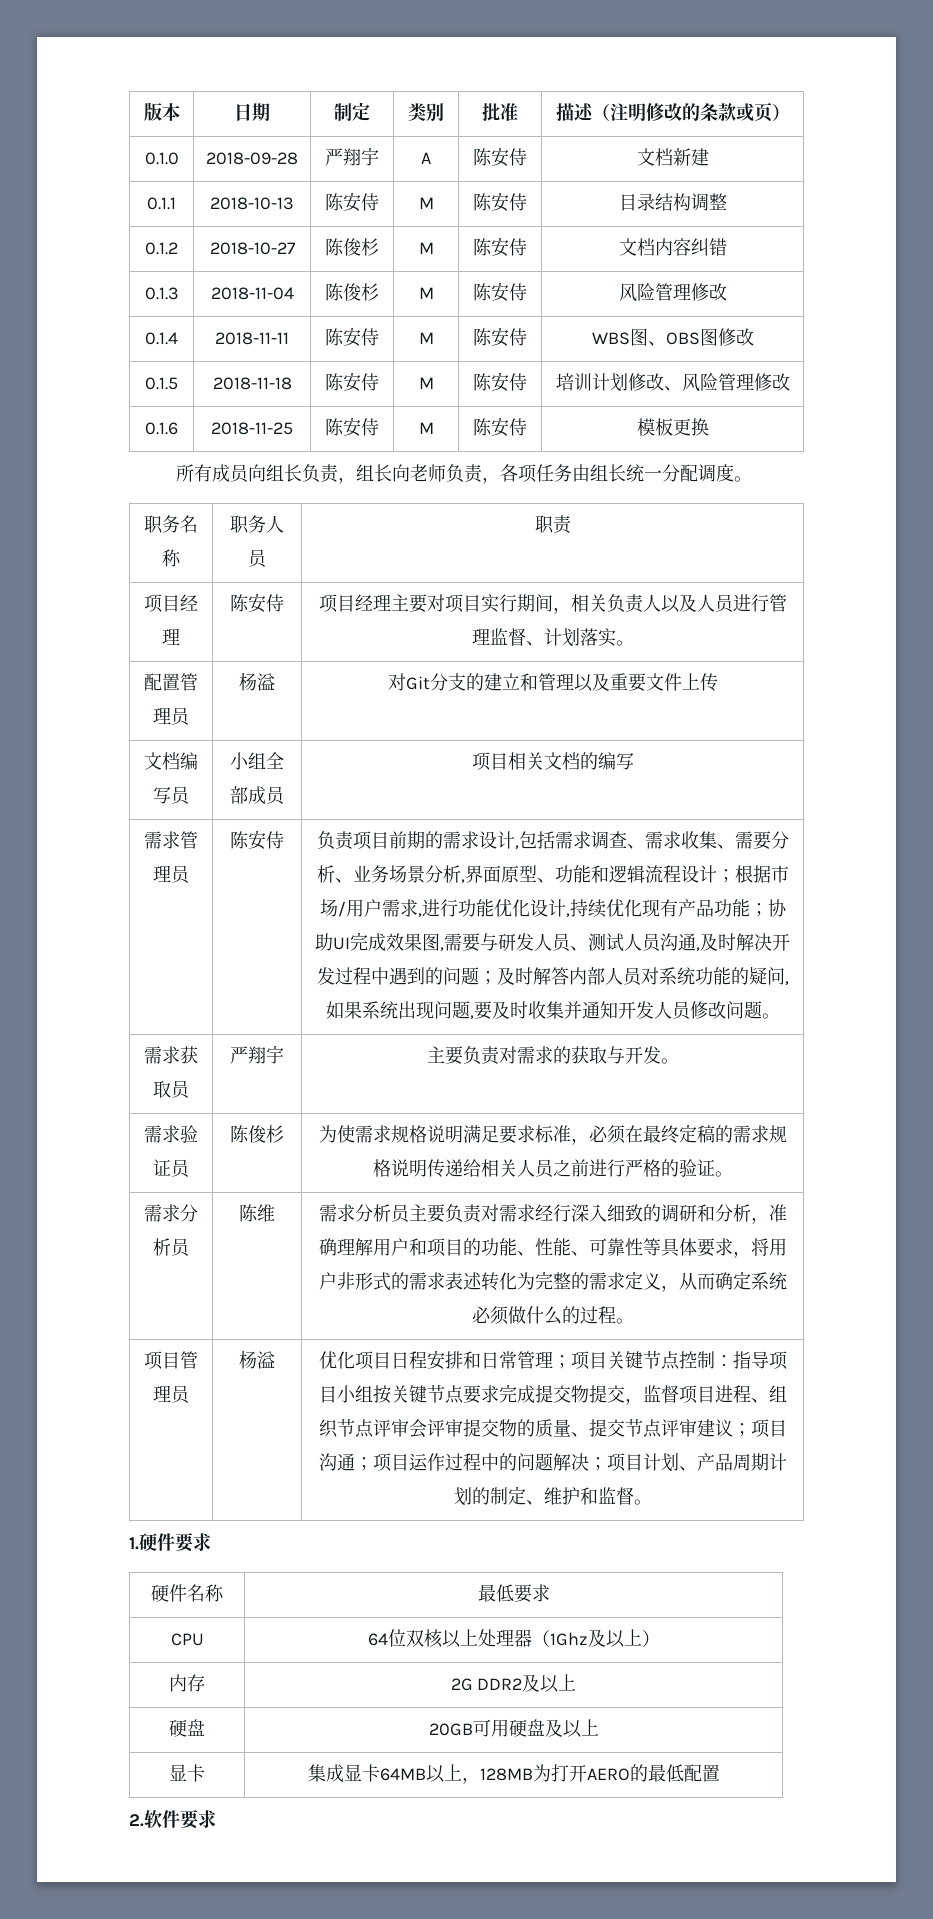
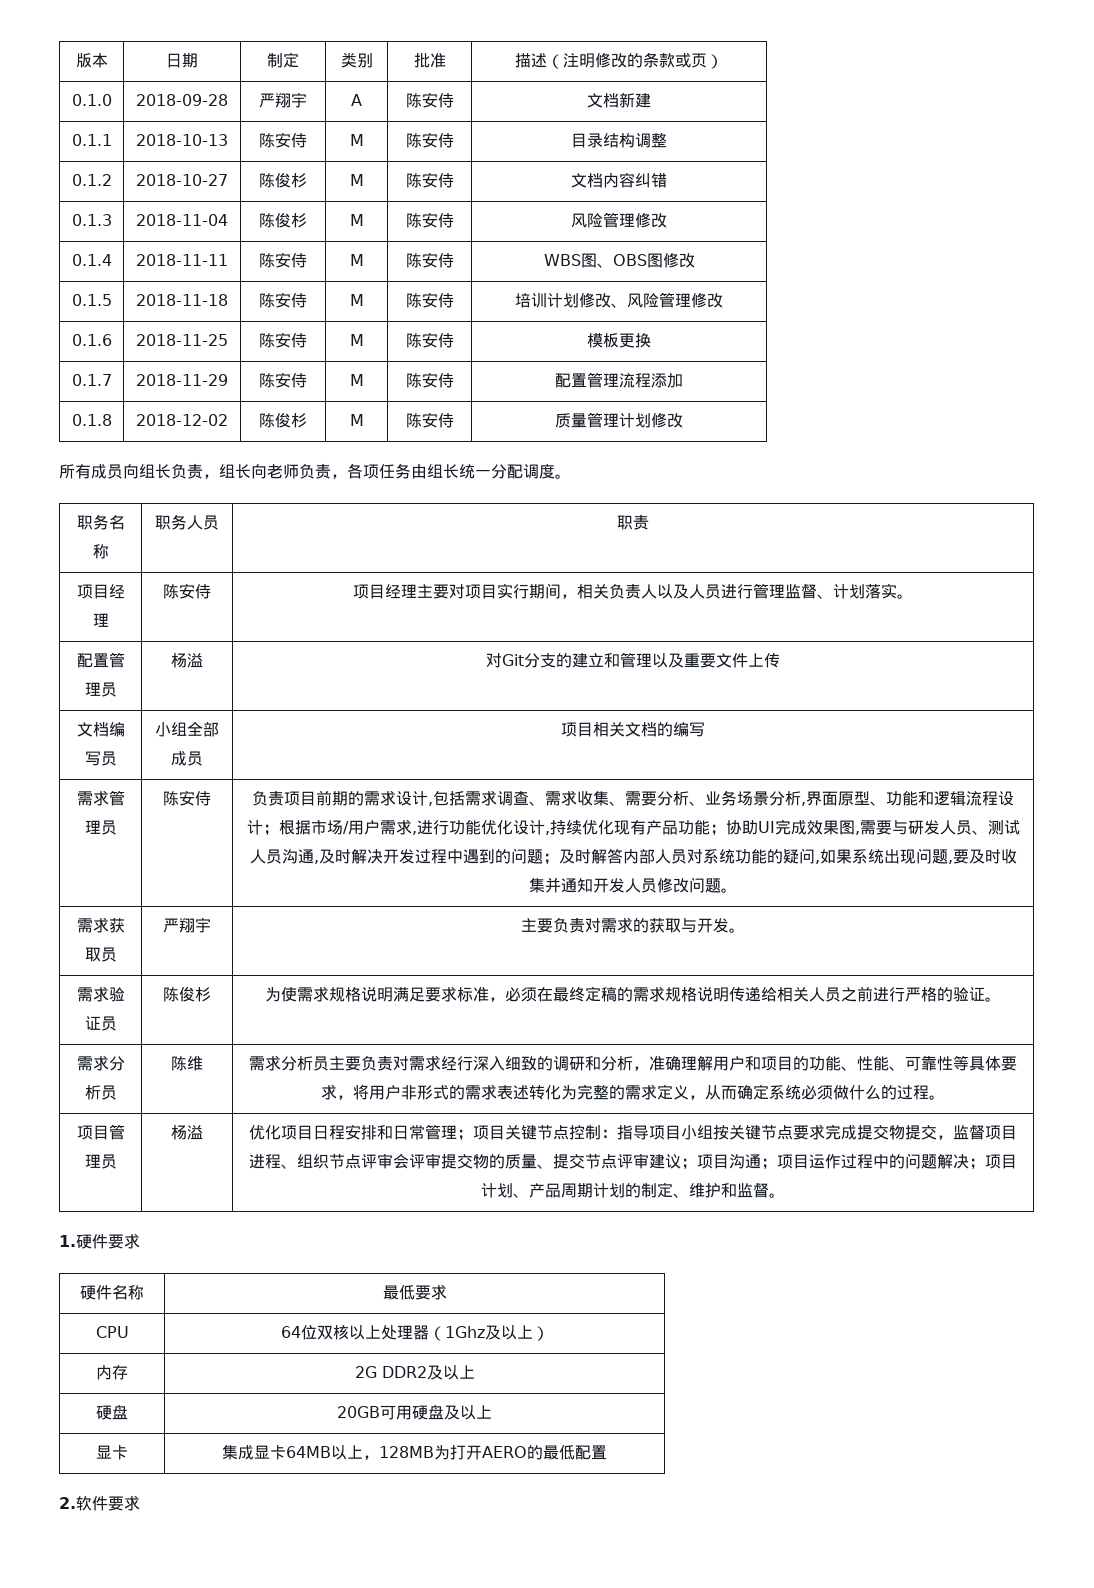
(709, 427) none -> [71,374,112,386] [136,374,228,386] [259,372,307,388] [349,374,364,386] [405,372,454,388] [555,372,683,388] [71,414,112,426] [136,414,228,426] [259,412,307,428] [349,414,364,426] [405,412,454,428] [555,412,683,428] // 0.1.7 | 2018-11-29 | 陈安侍 | M | 陈安侍 | 配置管理流程添加 // 0.1.8 | 2018-12-02 | 陈俊杉 | M | 陈安侍 | 质量管理计划修改

